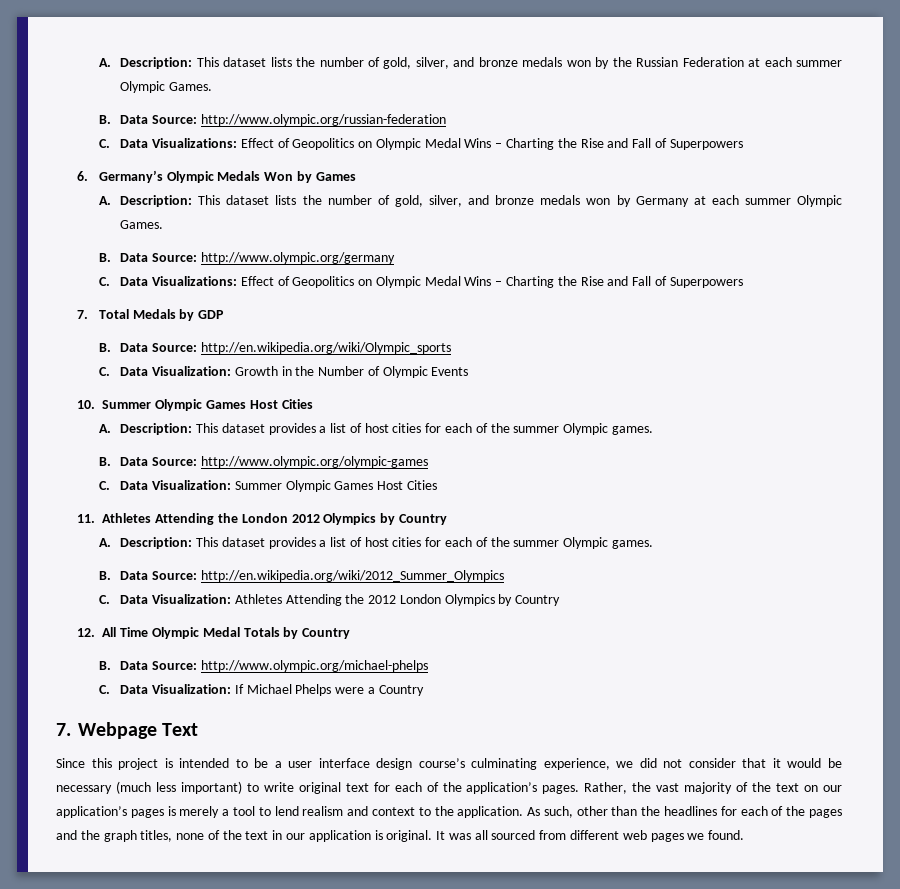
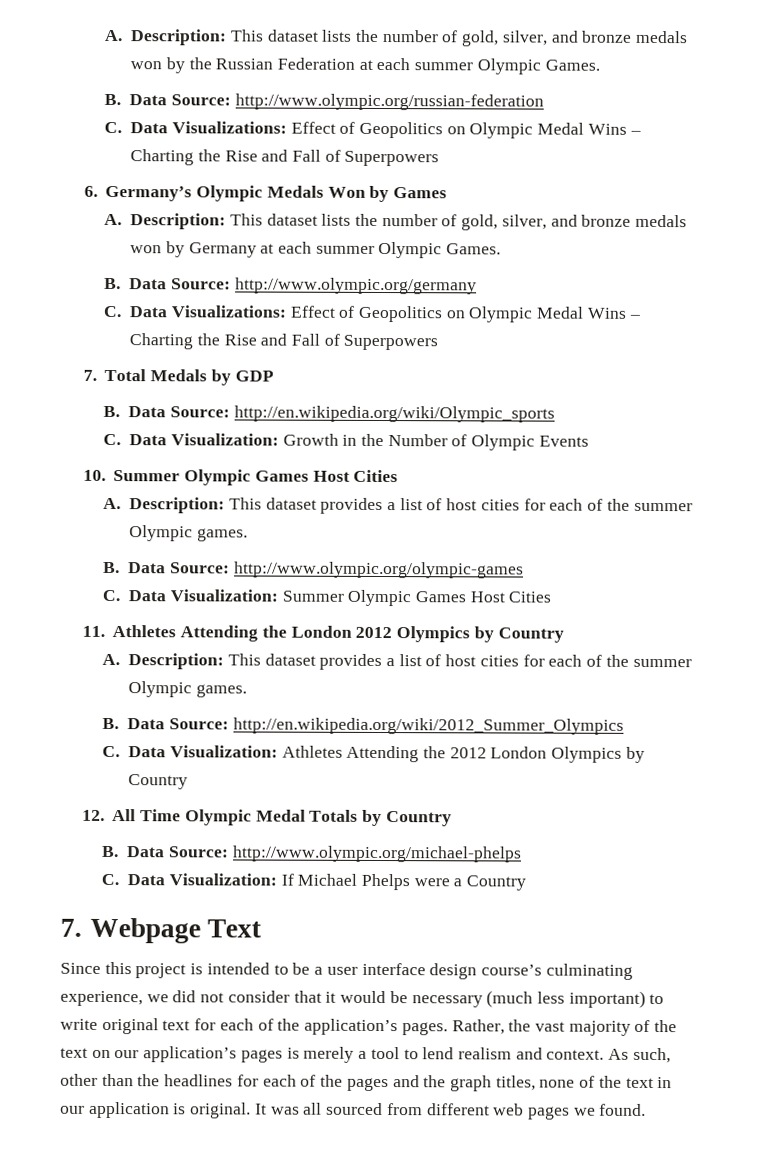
[371,806,524,818] context to the application. -> [546,1049,605,1060] context.

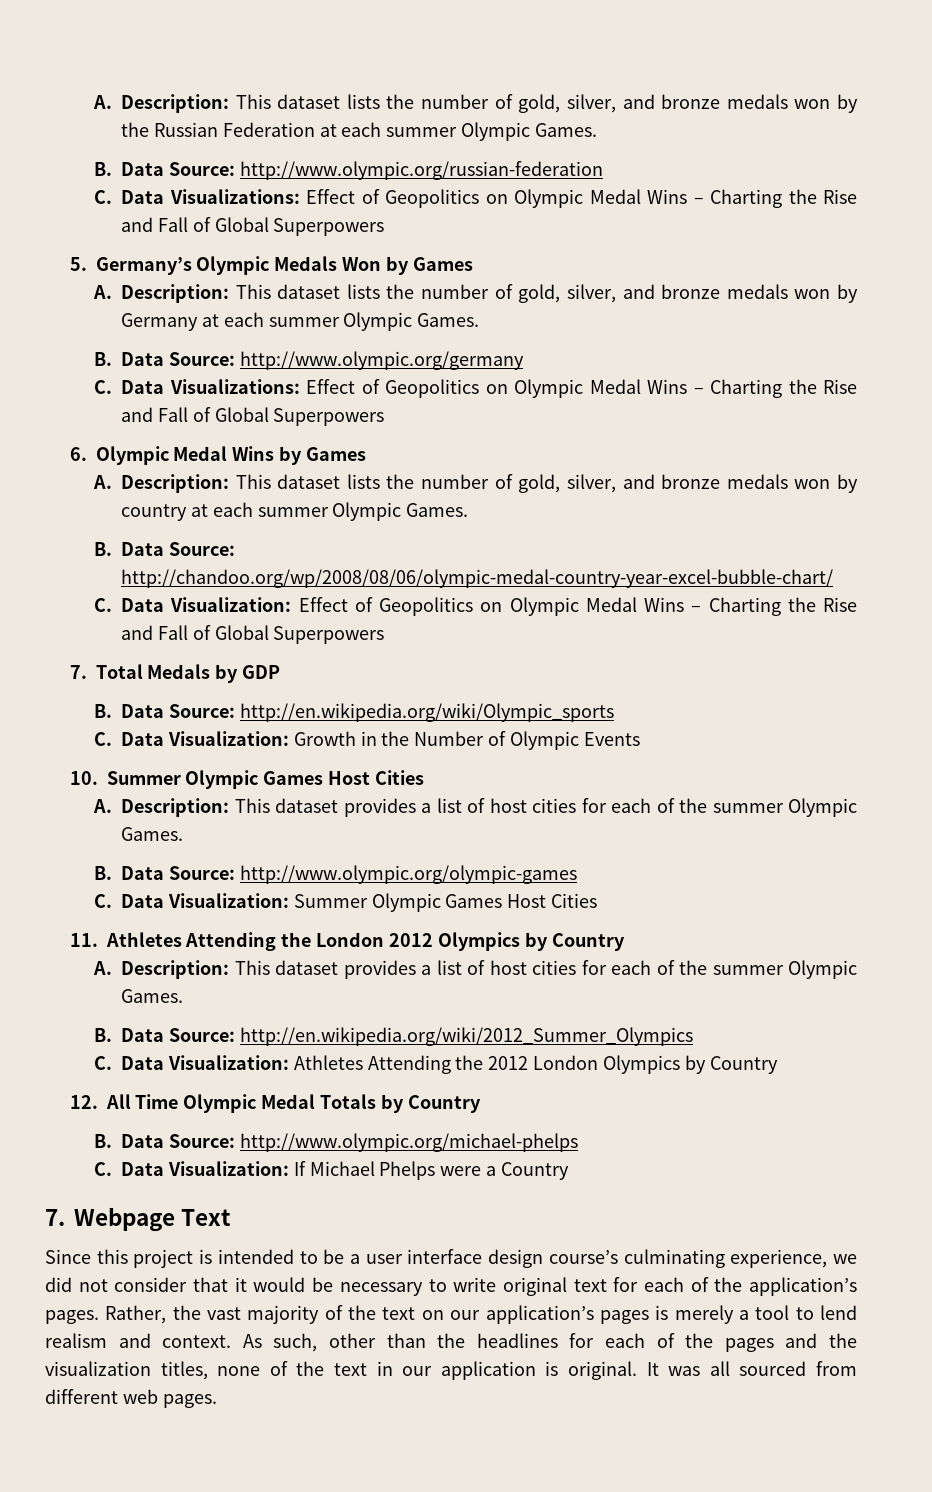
[344,150,440,167] [83,185,98,197] Superpowers // 6. -> [214,217,385,236] [69,257,87,271] Global Superpowers // 5.
(340, 339) none -> [214,407,385,426] [69,446,366,465] [93,474,858,493] [121,502,469,521] [94,542,235,556] [121,569,834,588] [94,597,857,616] [121,625,269,640] Global Superpowers // 6. Olympic Medal Wins by Games // A. Description: This dataset lists the number of gold, silver, and bronze medals won by country at each summer Olympic Games. // B. Data Source: http://chandoo.org/wp/2008/08/06/olympic-medal-country-year-excel-bubble-chart/ // C. Data Visualization: Effect of Geopolitics on Olympic Medal Wins – Charting the Rise and Fall of Global
[196,528,248,542] games. -> [121,827,184,841] Games.
[195,684,247,698] games. -> [121,989,184,1003] Games.
[486,990,646,1008] (much less important) -> (423, 1289) none
[449,1075,492,1092] graph -> [45,1361,151,1376] visualization
[527,1103,647,1120] pages we found. -> [162,1394,217,1408] pages.

